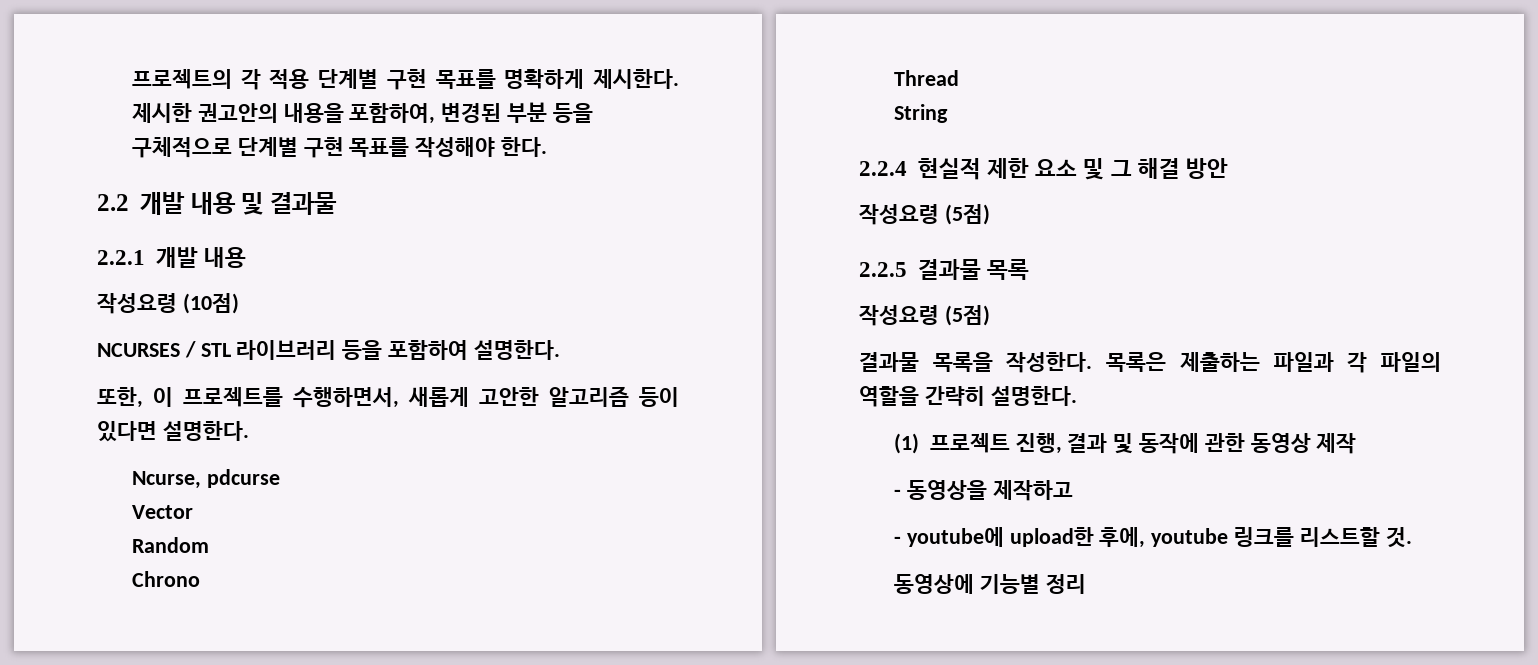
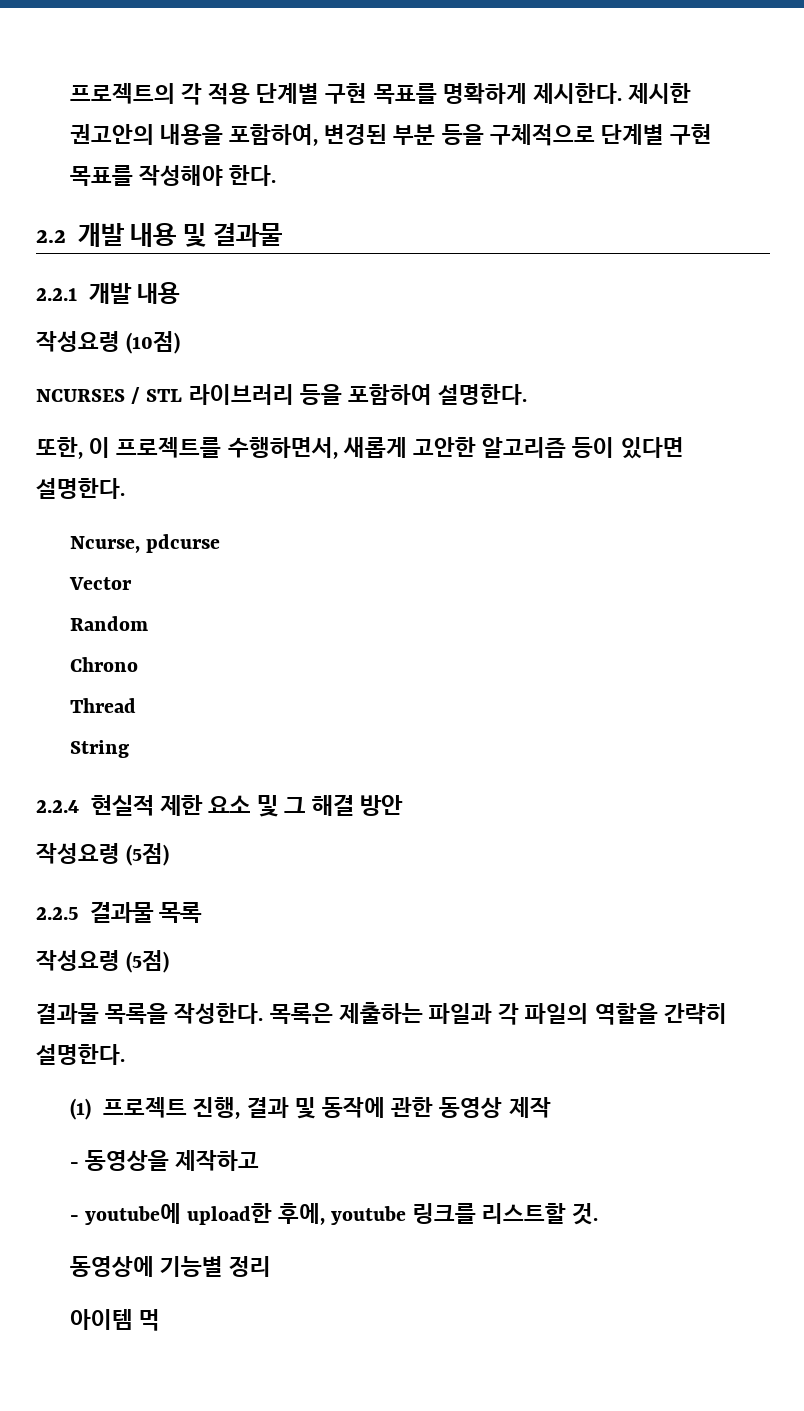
(1086, 584) none -> [69,1309,160,1331] // 아이템 먹

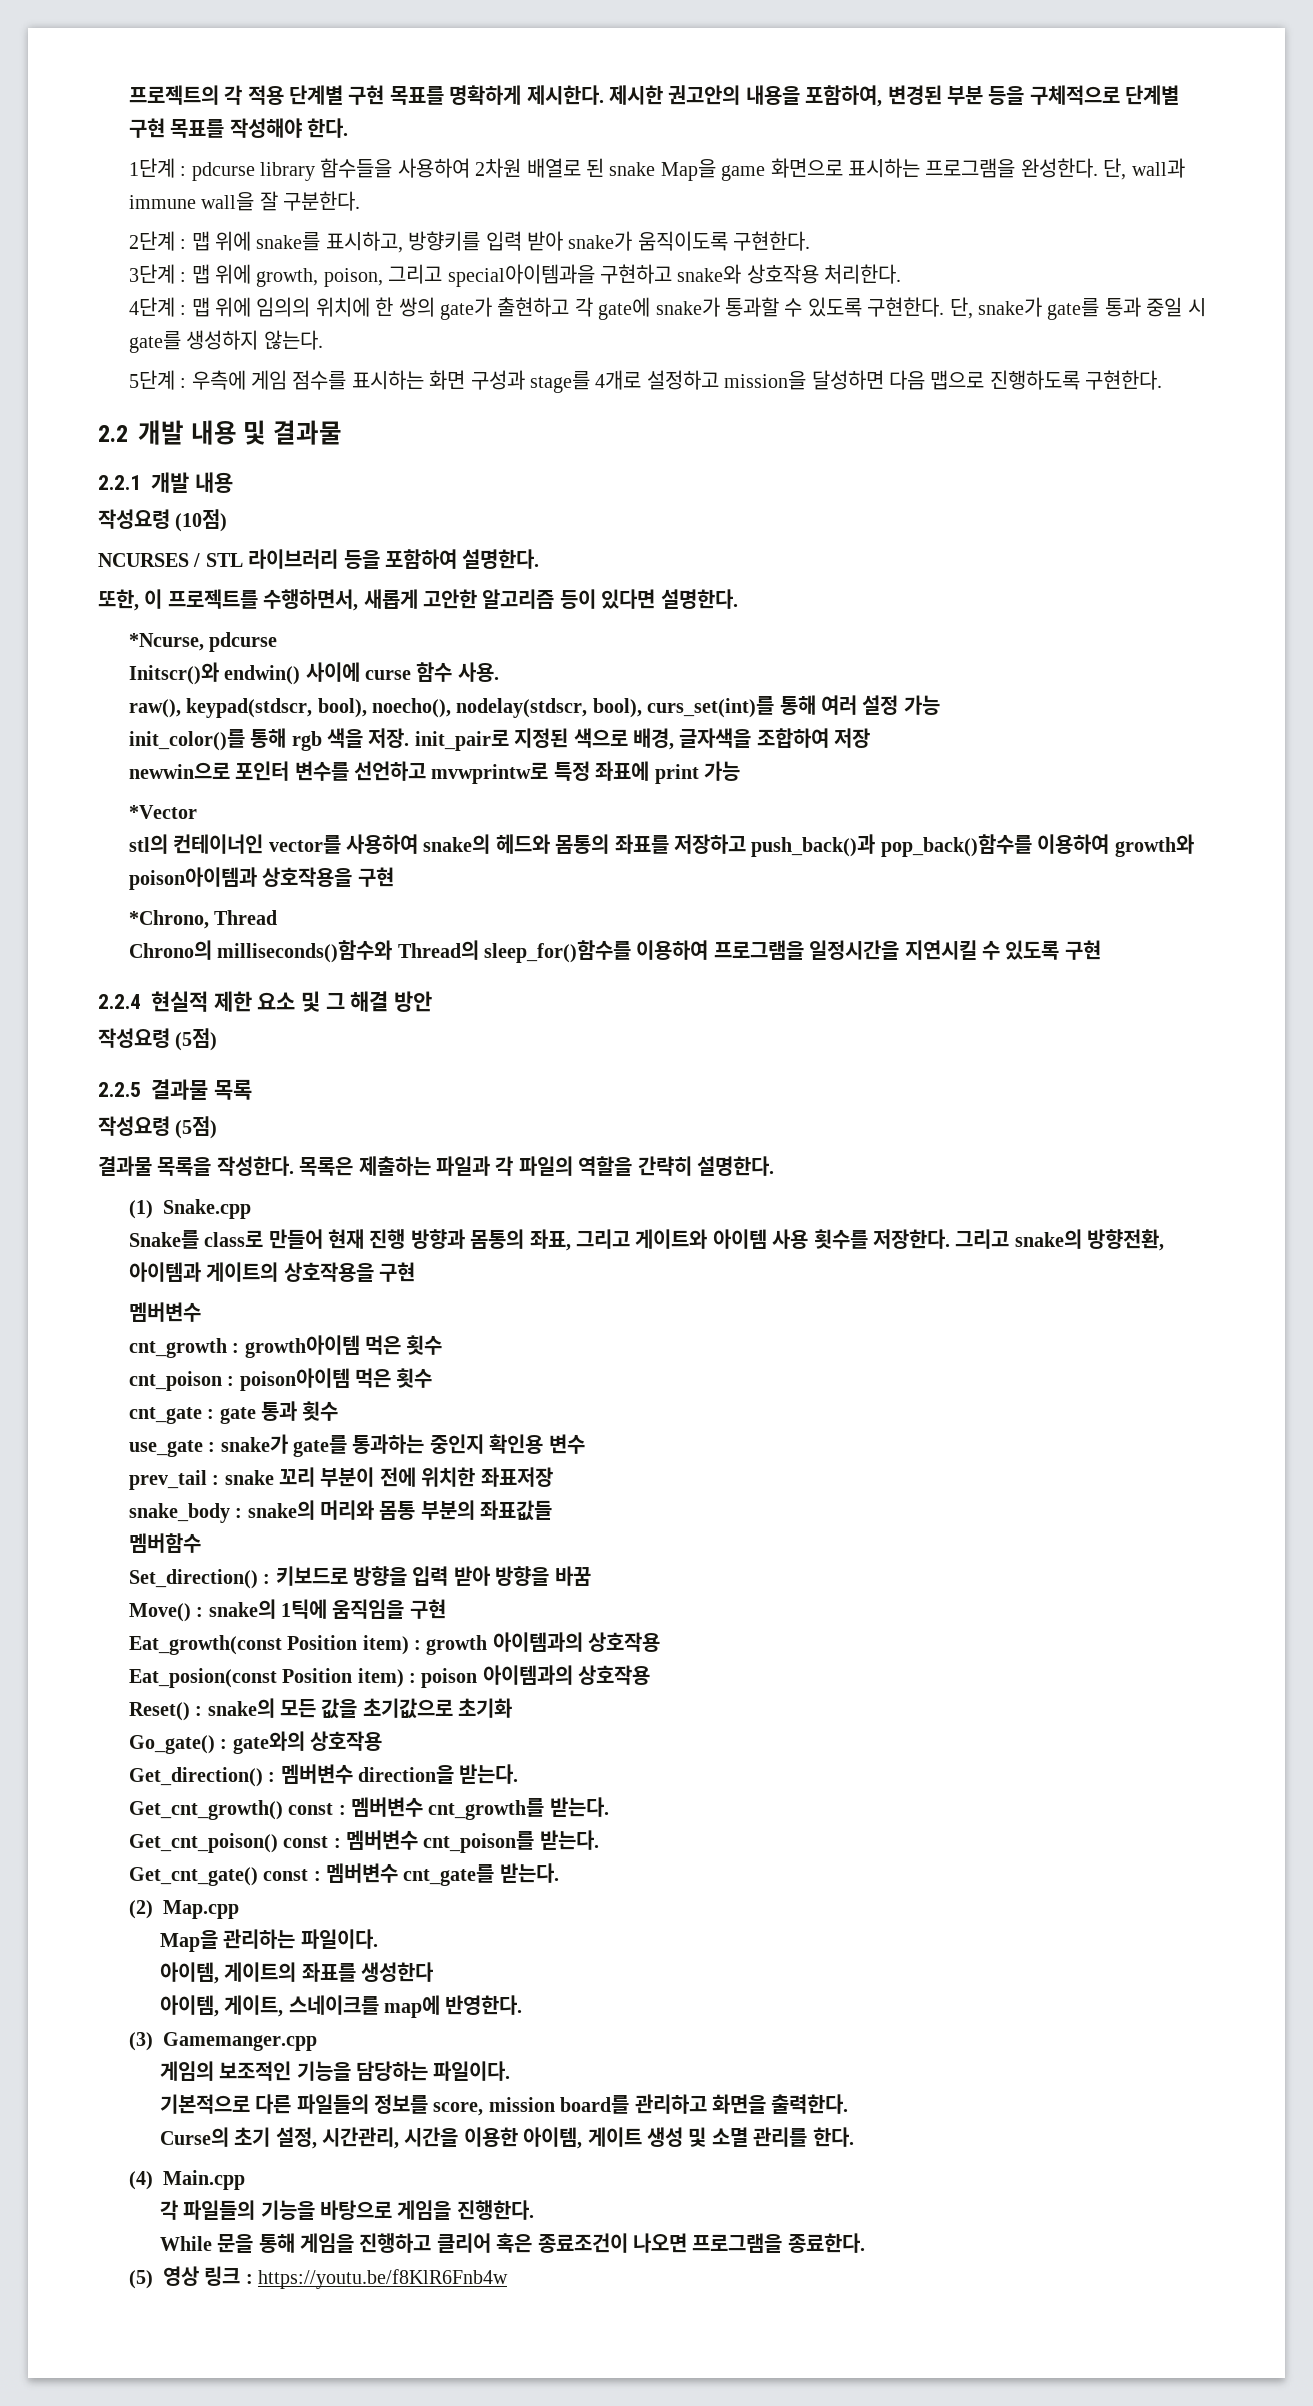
(277, 175) none -> [128,158,1185,181] [128,191,361,211] [128,231,811,253] [128,264,902,287] [128,297,1206,320] [128,330,323,353] [128,370,1163,393] // 1단계 : pdcurse library 함수들을 사용하여 2차원 배열로 된 snake Map을 game 화면으로 표시하는 프로그램을 완성한다. 단, wall과 immune wall을 잘 구분한다. // 2단계 : 맵 위에 snake를 표시하고, 방향키를 입력 받아 snake가 움직이도록 구현한다. // 3단계 : 맵 위에 growth, poison, 그리고 special아이템과을 구현하고 snake와 상호작용 처리한다. // 4단계 : 맵 위에 임의의 위치에 한 쌍의 gate가 출현하고 각 gate에 snake가 통과할 수 있도록 구현한다. 단, snake가 gate를 통과 중일 시 gate를 생성하지 않는다. // 5단계 : 우측에 게임 점수를 표시하는 화면 구성과 stage를 4개로 설정하고 mission을 달성하면 다음 맵으로 진행하도록 구현한다.
[69,536,140,553] Ncurse, -> [128,633,204,651] *Ncurse,
[68,577,132,590] [69,616,148,631] [69,657,138,672] [69,698,136,713] [69,740,129,758] Vector // Random // Chrono // Thread // String -> [128,662,499,685] [128,695,940,718] [128,728,871,751] [128,761,741,784] [128,805,197,819] [128,834,1194,857] [128,867,394,890] [128,910,278,929] [128,940,1101,963] Initscr()와 endwin() 사이에 curse 함수 사용. // raw(), keypad(stdscr, bool), noecho(), nodelay(stdscr, bool), curs_set(int)를 통해 여러 설정 가능 // init_color()를 통해 rgb 색을 저장. init_pair로 지정된 색으로 배경, 글자색을 조합하여 저장 // newwin으로 포인터 변수를 선언하고 mvwprintw로 특정 좌표에 print 가능 // *Vector // stl의 컨테이너인 vector를 사용하여 snake의 헤드와 몸통의 좌표를 저장하고 push_back()과 pop_back()함수를 이용하여 growth와 poison아이템과 상호작용을 구현 // *Chrono, Thread // Chrono의 milliseconds()함수와 Thread의 sleep_for()함수를 이용하여 프로그램을 일정시간을 지연시킬 수 있도록 구현
[103,1097,551,1119] [69,1150,260,1171] [69,1203,599,1225] [69,1256,272,1277] [69,1309,160,1331] 프로젝트 진행, 결과 및 동작에 관한 동영상 제작 // - 동영상을 제작하고 // - youtube에 upload한 후에, youtube 링크를 리스트할 것. // 동영상에 기능별 정리 // 아이템 먹 -> [162,1199,251,1219] [128,1229,1165,1251] [128,1262,416,1282] [128,1302,201,1322] [128,1335,443,1358] [128,1368,433,1391] [128,1401,339,1424] [128,1434,585,1457] [128,1467,553,1490] [128,1500,553,1523] [128,1533,201,1553] [128,1566,591,1589] [128,1599,446,1622] [128,1632,661,1655] [128,1665,651,1688] [128,1698,513,1721] [128,1731,383,1754] [128,1764,519,1787] [128,1797,609,1820] [128,1830,599,1853] [128,1863,559,1886] [128,1900,239,1919] [159,1929,378,1952] [159,1962,433,1984] [159,1995,523,2018] [128,2032,317,2051] [159,2061,511,2081] [159,2094,849,2116] [159,2127,854,2149] [128,2170,245,2190] [159,2200,534,2220] [159,2233,865,2253] [128,2266,509,2289] Snake.cpp // Snake를 class로 만들어 현재 진행 방향과 몸통의 좌표, 그리고 게이트와 아이템 사용 횟수를 저장한다. 그리고 snake의 방향전환, 아이템과 게이트의 상호작용을 구현 // 멤버변수 // cnt_growth : growth아이템 먹은 횟수 // cnt_poison : poison아이템 먹은 횟수 // cnt_gate : gate 통과 횟수 // use_gate : snake가 gate를 통과하는 중인지 확인용 변수 // prev_tail : snake 꼬리 부분이 전에 위치한 좌표저장 // snake_body : snake의 머리와 몸통 부분의 좌표값들 // 멤버함수 // Set_direction() : 키보드로 방향을 입력 받아 방향을 바꿈 // Move() : snake의 1틱에 움직임을 구현 // Eat_growth(const Position item) : growth 아이템과의 상호작용 // Eat_posion(const Position item) : poison 아이템과의 상호작용 // Reset() : snake의 모든 값을 초기값으로 초기화 // Go_gate() : gate와의 상호작용 // Get_direction() : 멤버변수 direction을 받는다. // Get_cnt_growth() const : 멤버변수 cnt_growth를 받는다. // Get_cnt_poison() const : 멤버변수 cnt_poison를 받는다. // Get_cnt_gate() const : 멤버변수 cnt_gate를 받는다. // (2) Map.cpp // Map을 관리하는 파일이다. // 아이템, 게이트의 좌표를 생성한다 // 아이템, 게이트, 스네이크를 map에 반영한다. // (3) Gamemanger.cpp // 게임의 보조적인 기능을 담당하는 파일이다. // 기본적으로 다른 파일들의 정보를 score, mission board를 관리하고 화면을 출력한다. // Curse의 초기 설정, 시간관리, 시간을 이용한 아이템, 게이트 생성 및 소멸 관리를 한다. // (4) Main.cpp // 각 파일들의 기능을 바탕으로 게임을 진행한다. // While 문을 통해 게임을 진행하고 클리어 혹은 종료조건이 나오면 프로그램을 종료한다. // (5) 영상 링크 : https://youtu.be/f8KlR6Fnb4w

